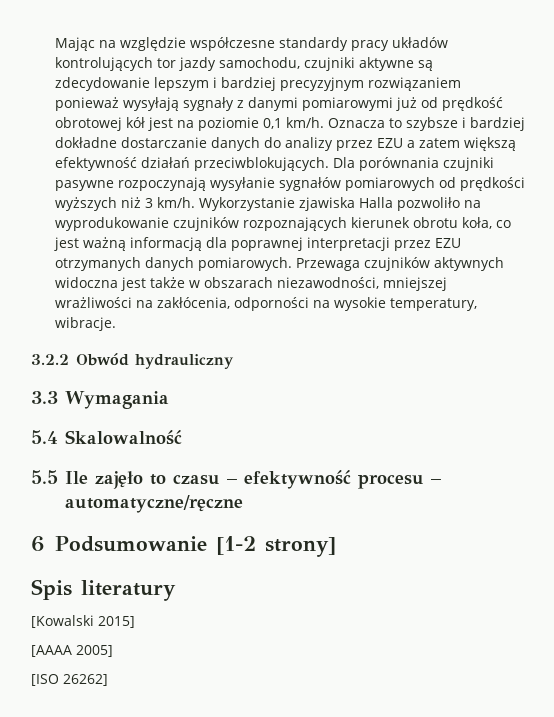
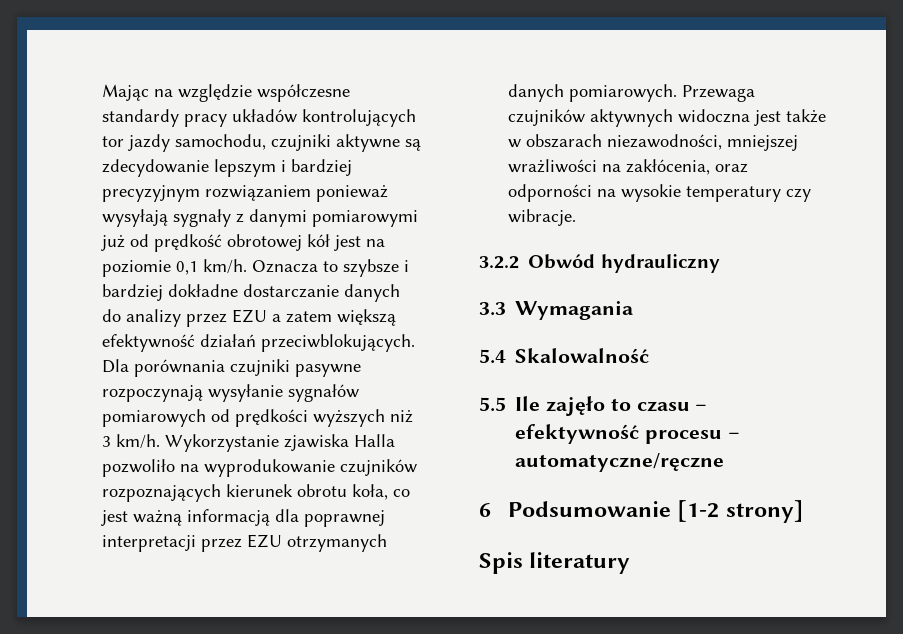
(231, 303) none -> [715,163,749,173] oraz
[390,298,478,311] temperatury, -> [686,186,812,202] temperatury czy
[31,615,135,628] [31,645,113,657] [31,674,108,686] // [Kowalski 2015] // [AAAA 2005] // [ISO 26262] -> (631, 563) none

